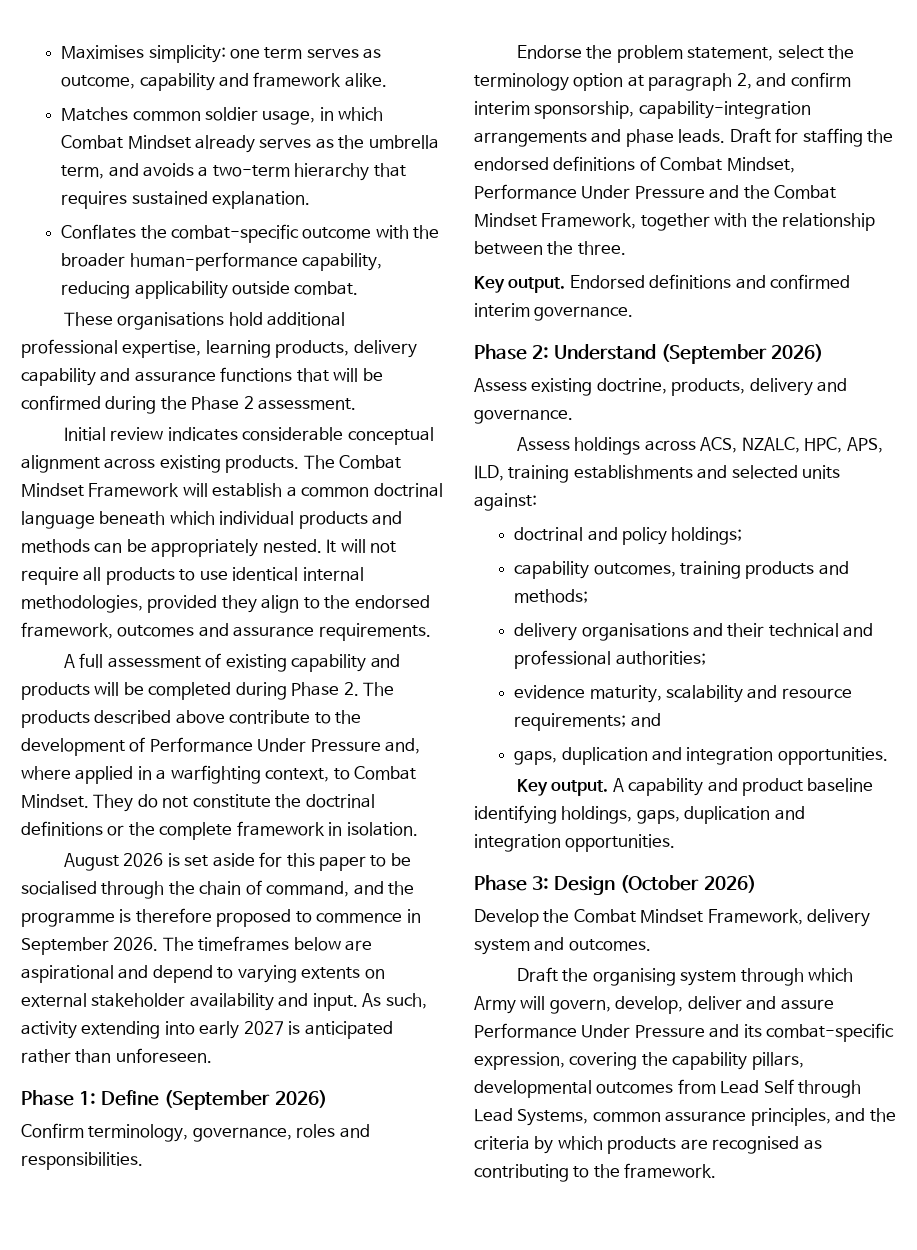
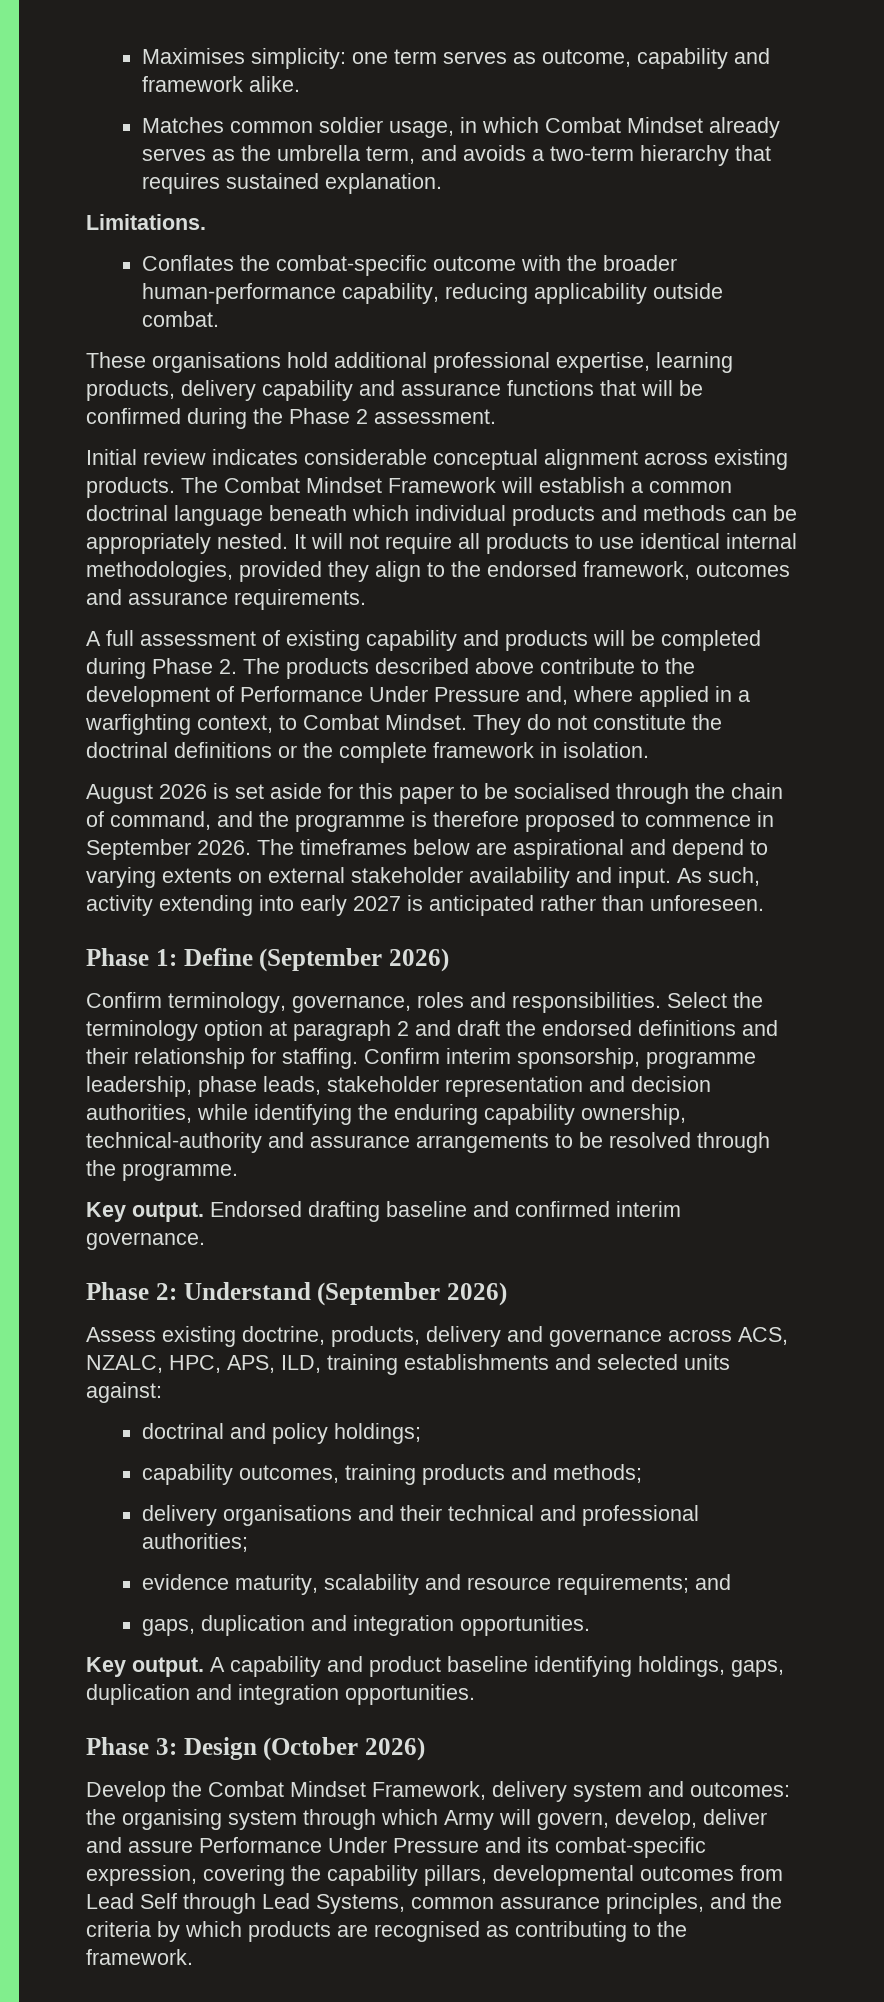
(310, 200) none -> [86,214,206,230] // Limitations.
[516,45,824,63] // Endorse the problem statement, select -> [667,992,727,1008] Select
[736,72,851,89] [474,101,811,119] [474,128,894,147] [474,156,795,173] [474,184,837,199] [474,213,876,231] [474,241,626,255] 2, and confirm interim sponsorship, capability-integration arrangements and phase leads. Draft for staffing the endorsed definitions of Combat Mindset, Performance Under Pressure and the Combat Mindset Framework, together with the relationship between the three. -> [397,1020,778,1036] [86,1048,756,1069] [86,1076,711,1097] [86,1104,686,1125] [86,1132,770,1153] [86,1160,238,1181] 2 and draft the endorsed definitions and their relationship for staffing. Confirm interim sponsorship, programme leadership, phase leads, stakeholder representation and decision authorities, while identifying the enduring capability ownership, technical-authority and assurance arrangements to be resolved through the programme.
[649,274,732,289] definitions -> [308,1201,467,1222] drafting baseline
[474,409,573,424] [516,437,641,455] governance. // Assess holdings -> [549,1329,662,1347] governance
[568,939,651,951] [516,967,558,982] outcomes. // Draft -> [690,1782,790,1797] outcomes:

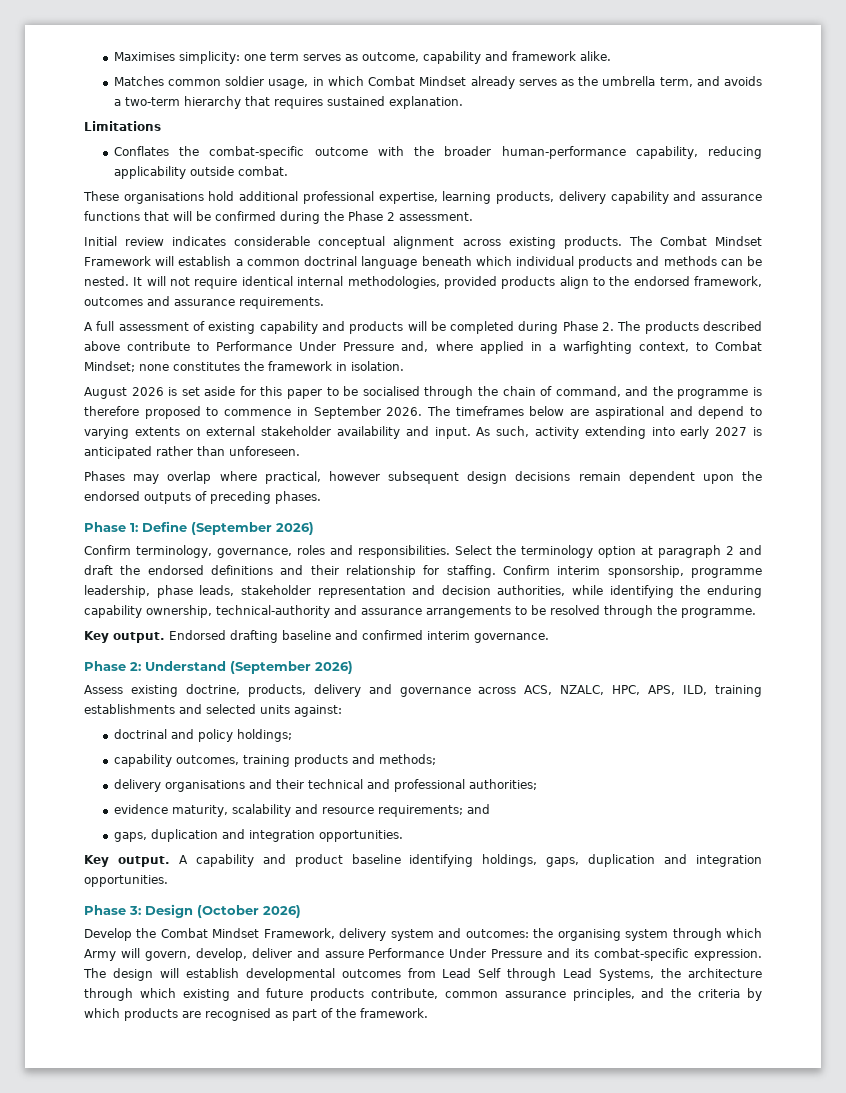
[86,214,206,230] Limitations. -> [84,121,161,131] Limitations
[86,533,211,554] appropriately -> (762, 261) none
[458,533,634,554] all products to use -> (238, 283) none
[328,561,369,582] they -> [501,276,556,289] products
[665,658,695,674] [86,686,234,707] the development of -> (210, 346) none
[385,714,722,735] [86,742,427,763] Mindset. They do not constitute the doctrinal definitions or the complete -> [84,361,264,372] Mindset; none constitutes the
(764, 903) none -> [84,471,762,484] [84,491,321,504] // Phases may overlap where practical, however subsequent design decisions remain dependent upon the endorsed outputs of preceding phases.
[86,1865,487,1886] expression, covering the capability pillars, -> [693,949,762,961] [83,968,239,981] expression. The design will establish
(405, 1904) none -> [661,968,762,978] [84,988,439,1001] the architecture through which existing and future products contribute,
[515,1921,651,1942] contributing to -> [292,1008,333,1021] part of

